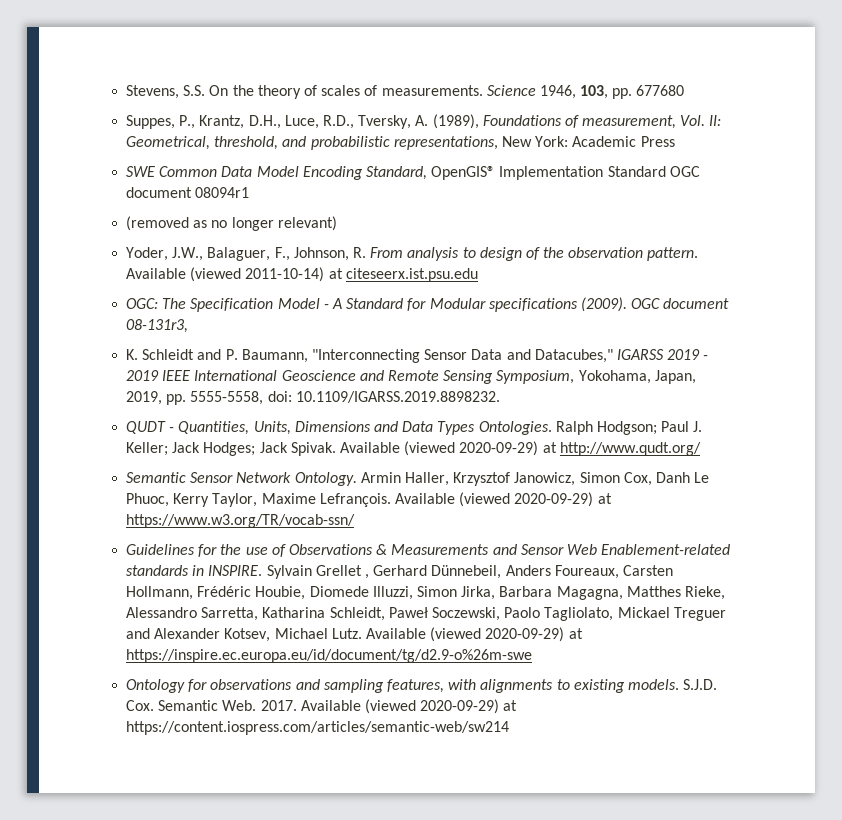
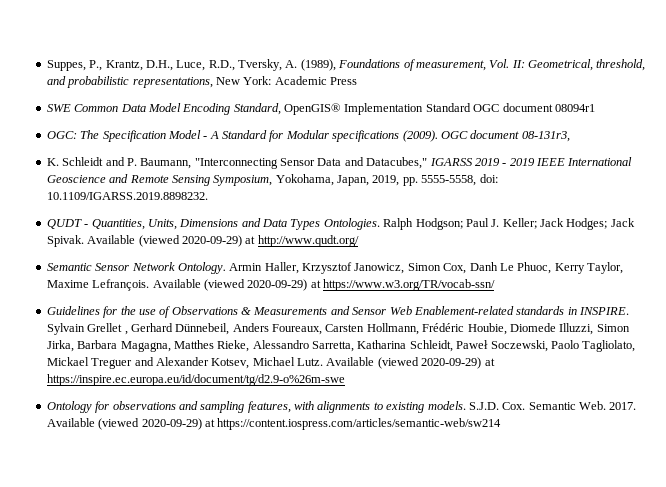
[126,85,685,99] Stevens, S.S. On the theory of scales of measurements. Science 1946, 103, pp. 677680 // -> (46, 65) none
[126,216,337,231] [126,247,699,261] [126,267,478,282] // (removed as no longer relevant) // Yoder, J.W., Balaguer, F., Johnson, R. From analysis to design of the observation pattern. Available (viewed 2011-10-14) at citeseerx.ist.psu.edu -> (595, 108) none

